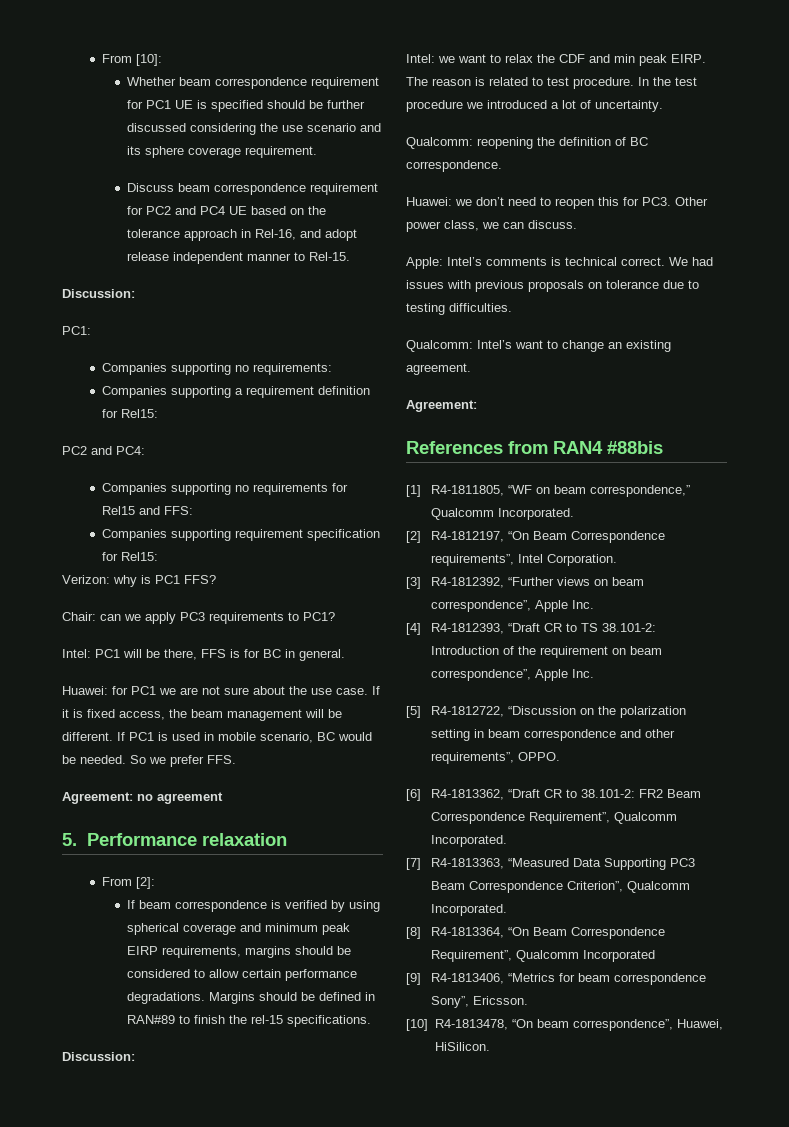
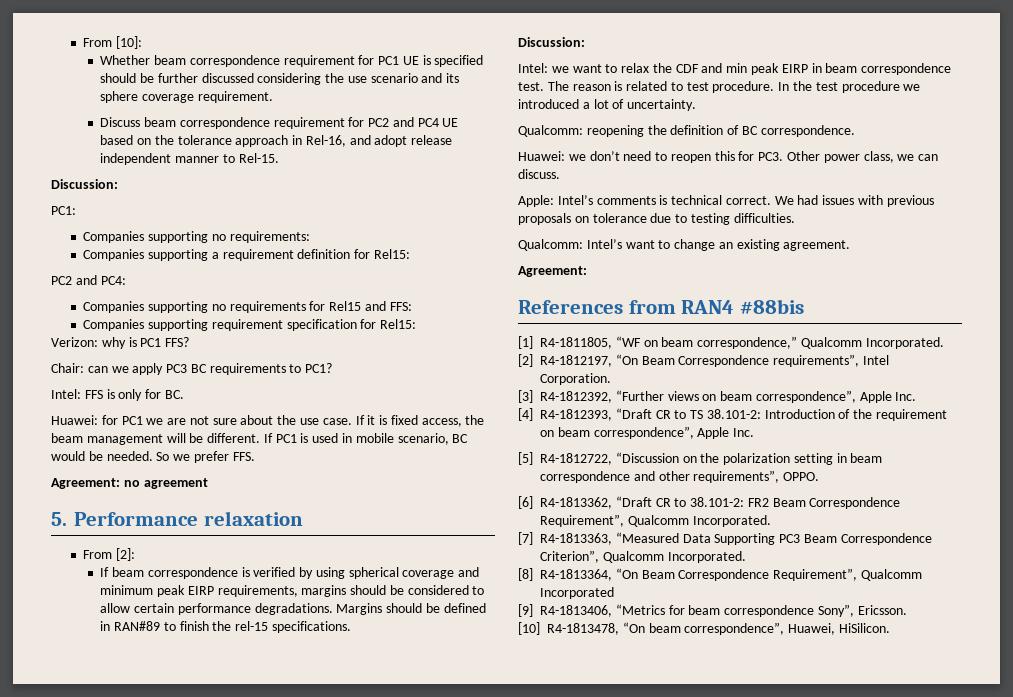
(205, 616) none -> [190,364,207,373] BC
[95,649,345,661] PC1 will be there, FFS is for BC in general. -> [84,389,184,401] FFS is only for BC.
[671,54,706,63] EIRP. -> [781,63,952,75] [518,82,544,91] EIRP in beam correspondence test.

